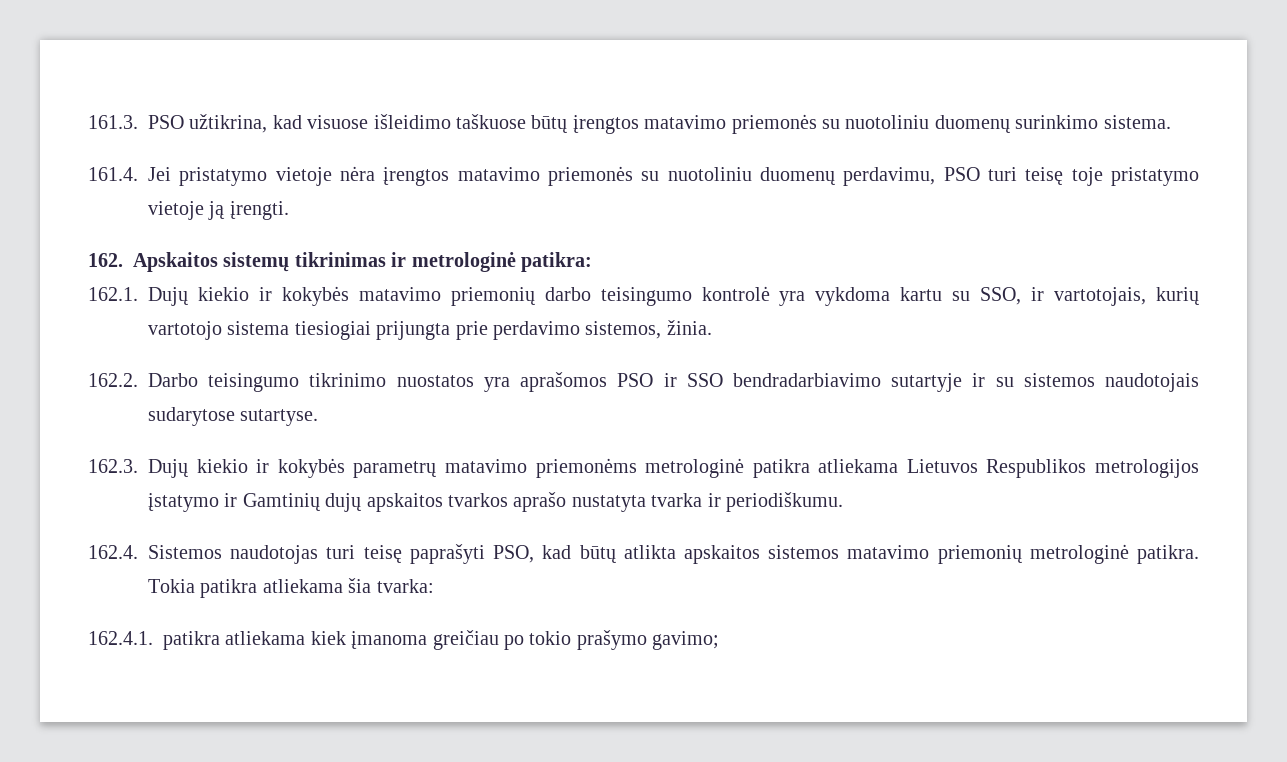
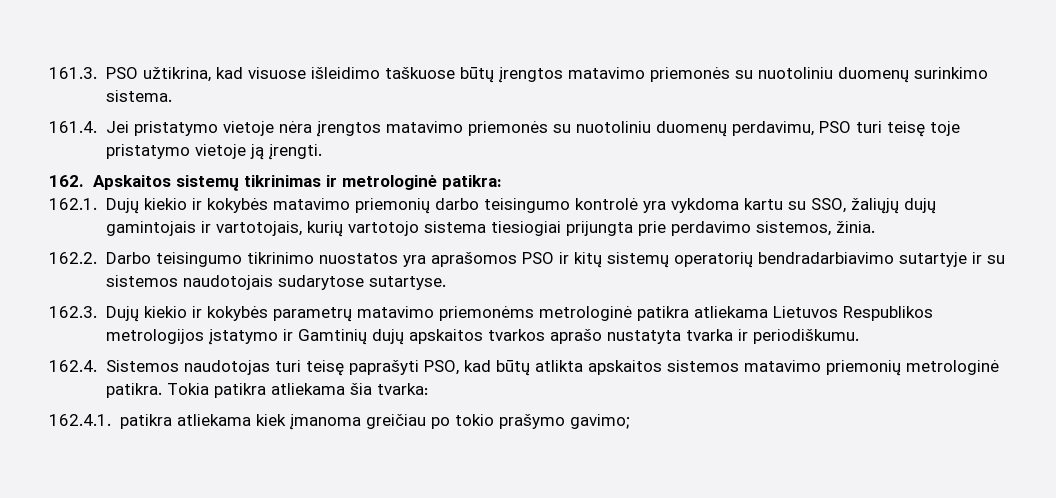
(1022, 296) none -> [850,198,936,214] [105,221,196,236] žaliųjų dujų gamintojais
[686,373,723,387] SSO -> [573,252,753,268] kitų sistemų operatorių

